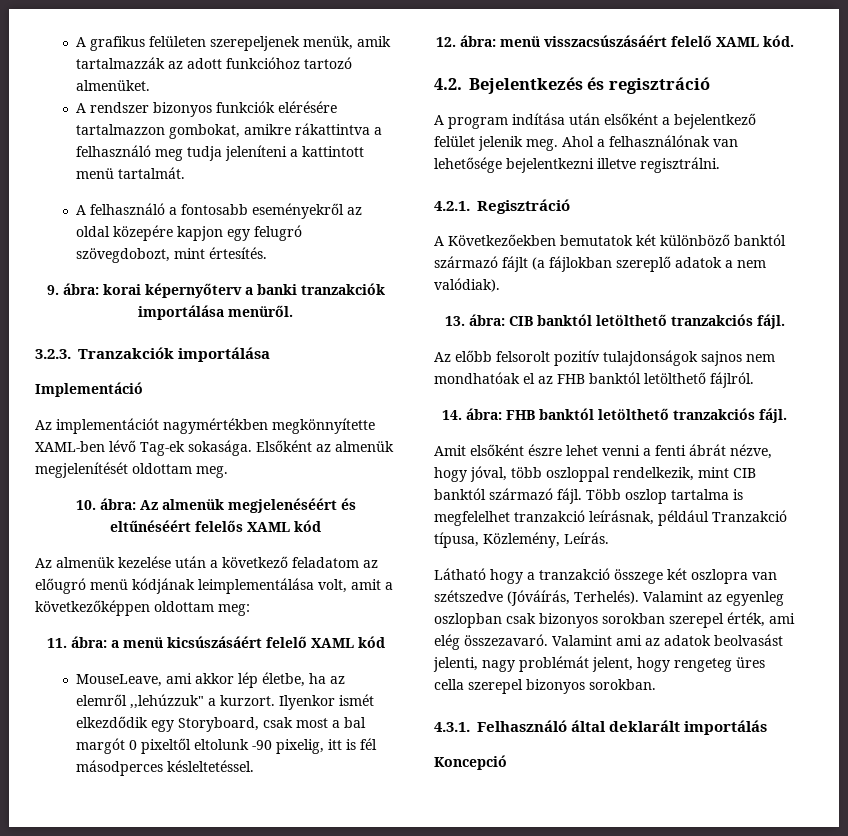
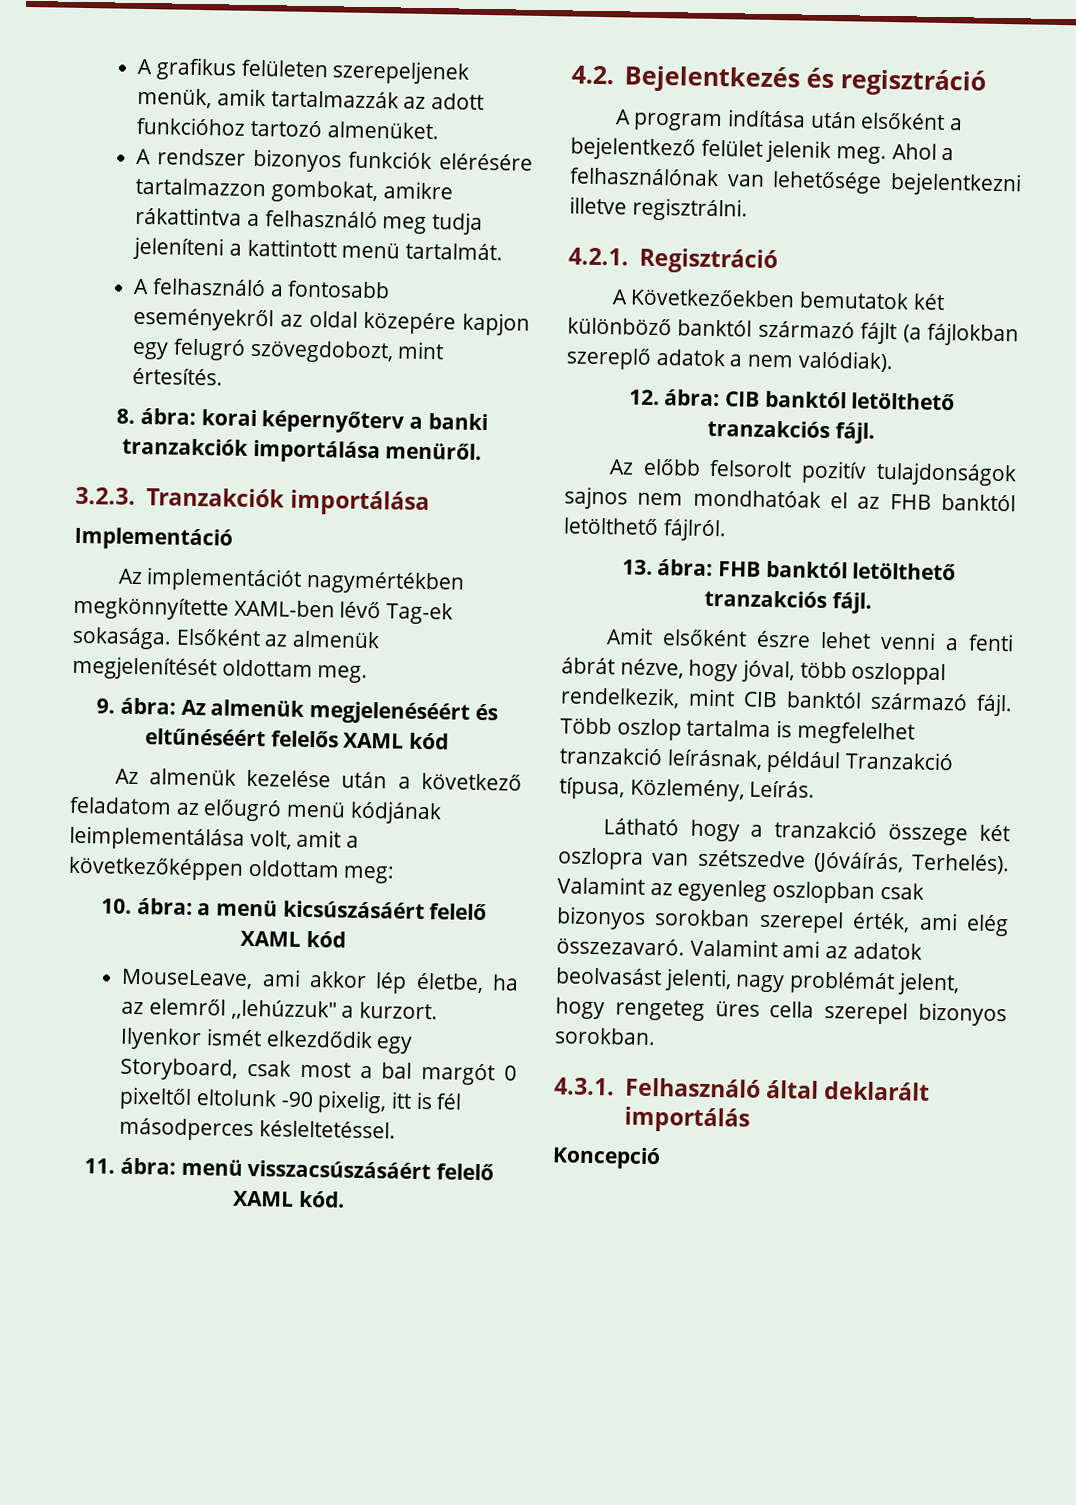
[46,285,59,295] 9. -> [116,408,136,424] 8.
[75,500,96,510] 10. -> [96,698,116,714] 9.
[46,638,67,648] 11. -> [100,898,132,914] 10.
[435,37,456,47] 12. -> [84,1158,116,1174] 11.
[444,316,465,326] 13. -> [628,389,660,406] 12.
[442,410,462,420] 14. -> [621,559,653,575] 13.

